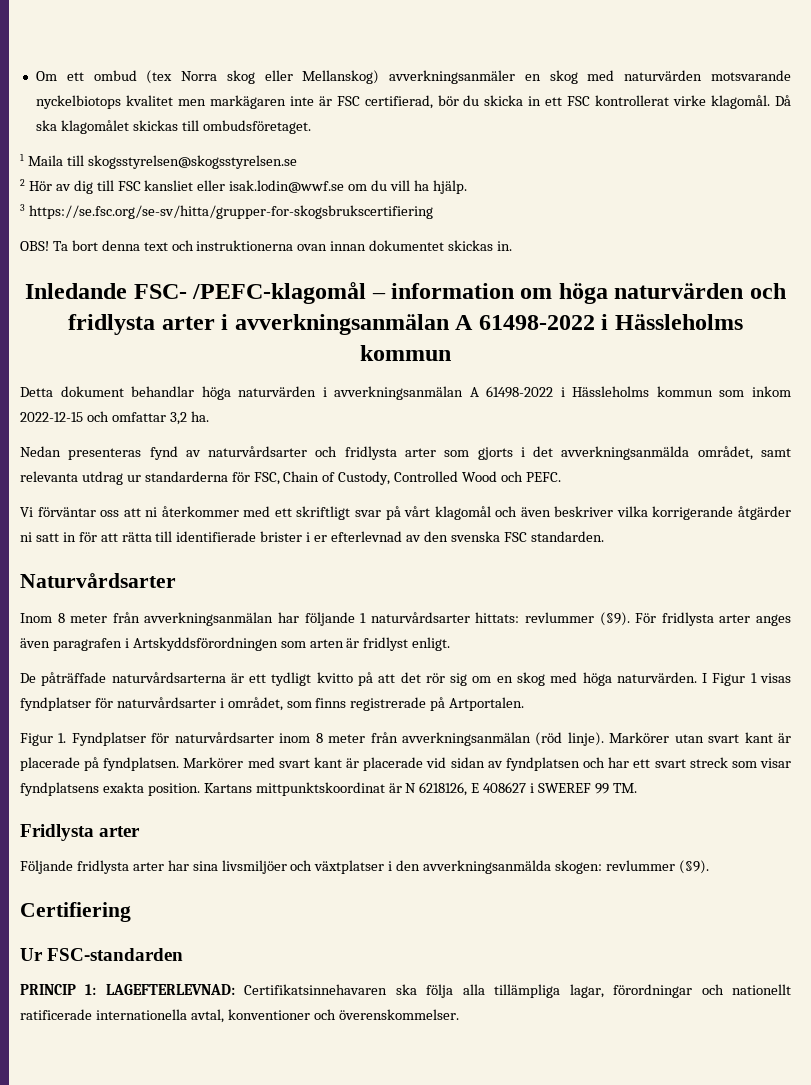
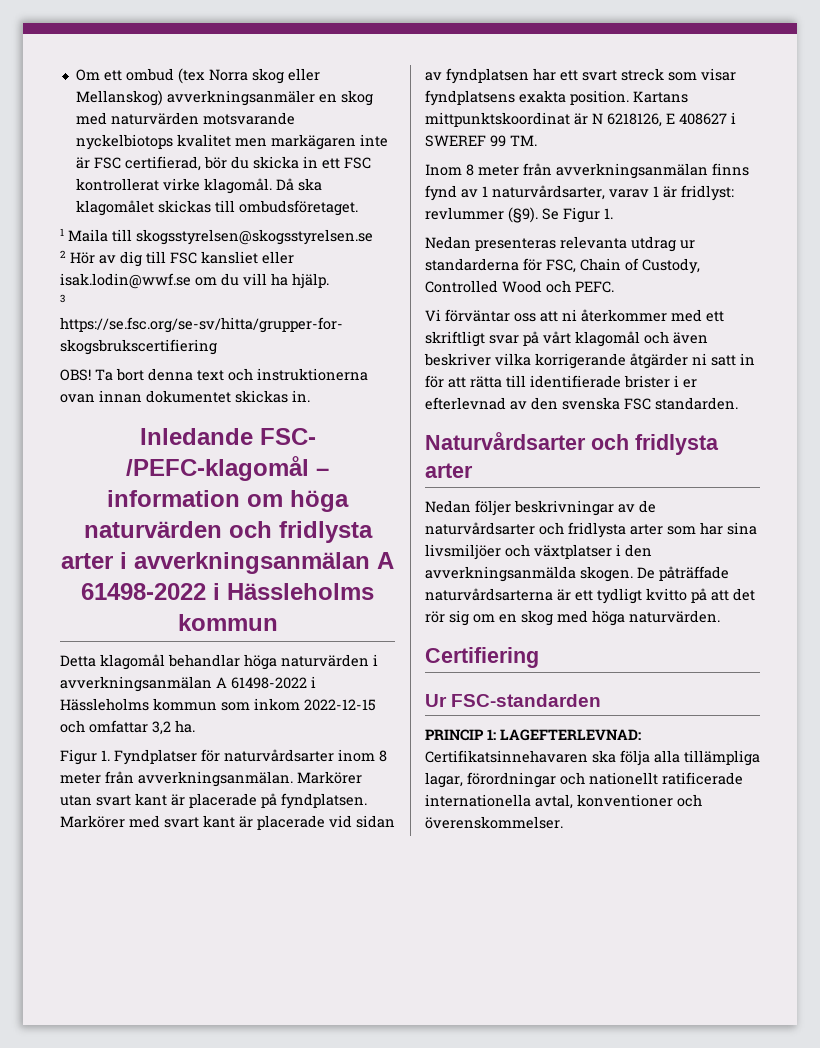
[60,386,124,397] dokument -> [100,654,165,670] klagomål
[20,446,792,460] Nedan presenteras fynd av naturvårdsarter och fridlysta arter som gjorts i det avverkningsanmälda området, samt -> [60,749,387,765] [60,771,362,787] [60,793,367,809] [60,815,395,830] [425,68,736,84] [425,90,688,106] [425,112,736,127] [425,135,537,147] [425,163,749,179] [425,185,734,201] [425,207,613,223] [425,236,556,251] Figur 1. Fyndplatser för naturvårdsarter inom 8 meter från avverkningsanmälan. Markörer utan svart kant är placerade på fyndplatsen. Markörer med svart kant är placerade vid sidan av fyndplatsen har ett svart streck som visar fyndplatsens exakta position. Kartans mittpunktskoordinat är N 6218126, E 408627 i SWEREF 99 TM. // Inom 8 meter från avverkningsanmälan finns fynd av 1 naturvårdsarter, varav 1 är fridlyst: revlummer (§9). Se Figur 1. // Nedan presenteras
[20,612,792,626] [20,637,451,651] // Inom 8 meter från avverkningsanmälan har följande 1 naturvårdsarter hittats: revlummer (§9). För fridlysta arter anges även paragrafen i Artskyddsförordningen som arten är fridlyst enligt. // -> [591,434,719,455] [425,463,473,478] [425,500,656,516] [425,522,757,538] [425,544,652,560] [425,566,633,582] och fridlysta arter // Nedan följer beskrivningar av de naturvårdsarter och fridlysta arter som har sina livsmiljöer och växtplatser i den avverkningsanmälda skogen.
[702,673,792,686] [20,697,525,711] [20,732,791,746] [20,757,791,771] [20,782,637,796] [20,824,141,841] [20,860,709,874] I Figur 1 visas fyndplatser för naturvårdsarter i området, som finns registrerade på Artportalen. // Figur 1. Fyndplatser för naturvårdsarter inom 8 meter från avverkningsanmälan (röd linje). Markörer utan svart kant är placerade på fyndplatsen. Markörer med svart kant är placerade vid sidan av fyndplatsen och har ett svart streck som visar fyndplatsens exakta position. Kartans mittpunktskoordinat är N 6218126, E 408627 i SWEREF 99 TM. // Fridlysta arter // Följande fridlysta arter har sina livsmiljöer och växtplatser i den avverkningsanmälda skogen: revlummer (§9). -> (720, 616) none

